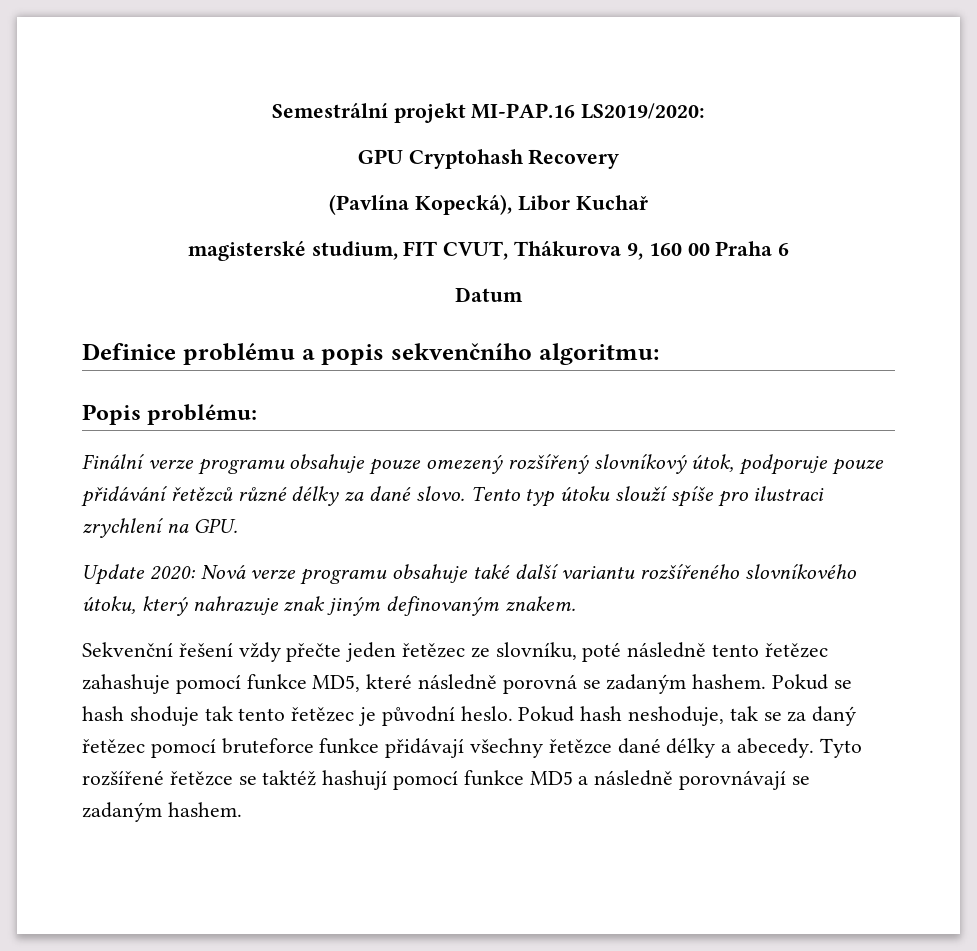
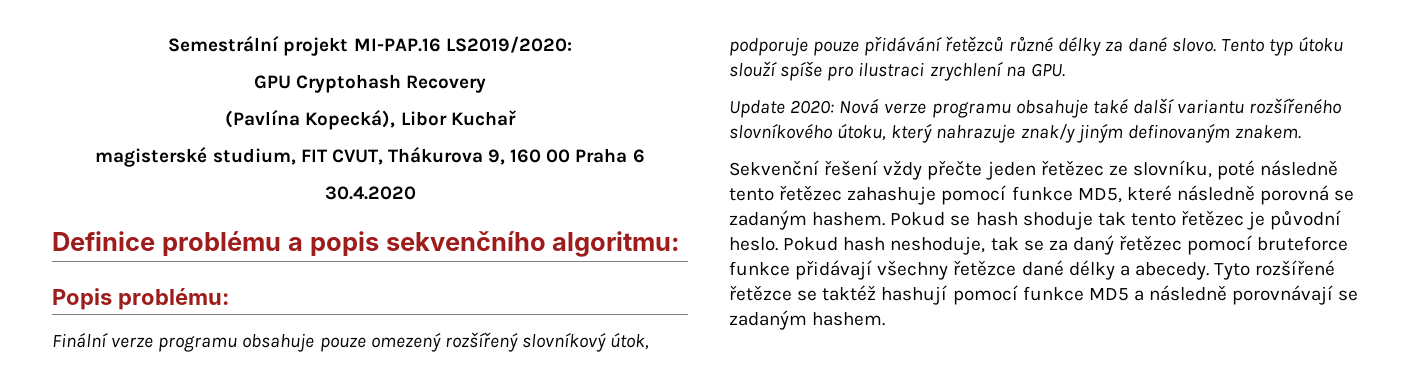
[455,287,523,302] Datum -> [324,186,416,200] 30.4.2020
[283,596,326,612] znak -> [1020,124,1075,143] znak/y

